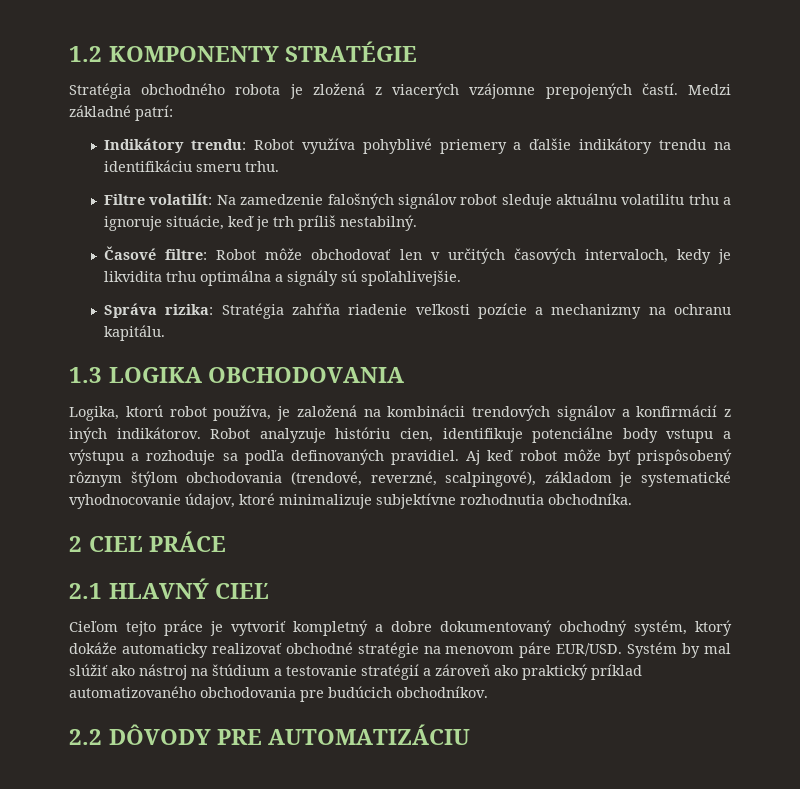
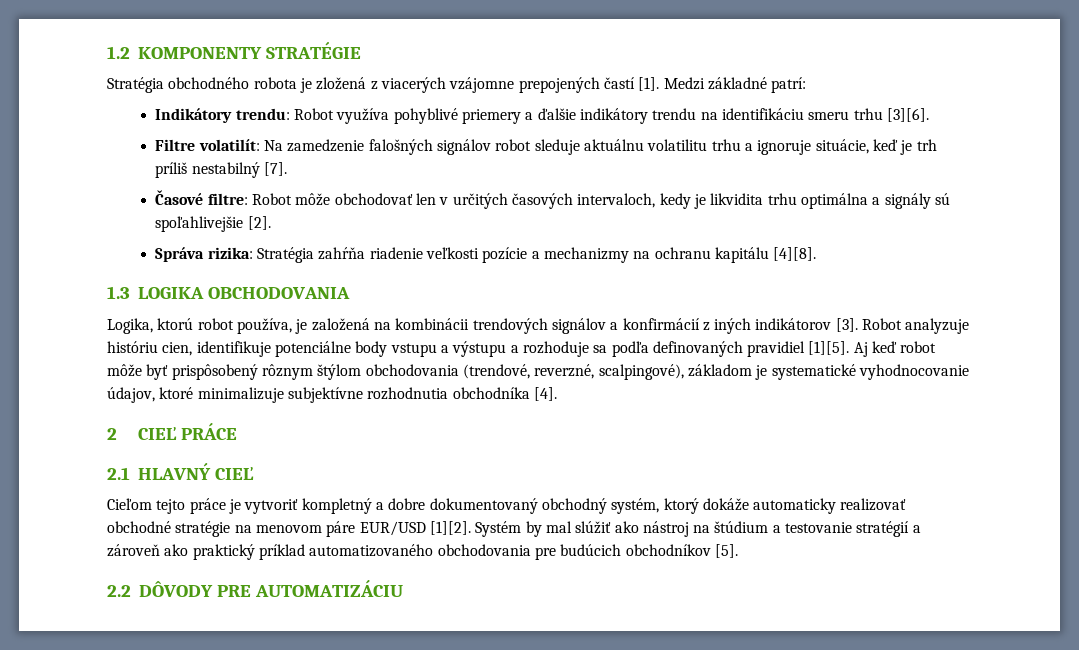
[641,83,678,95] častí. -> [603,77,660,91] častí [1].
[245,161,280,172] trhu. -> [853,108,929,122] trhu [3][6].
[340,215,418,231] nestabilný. -> [191,162,288,178] nestabilný [7].
[361,270,462,286] spoľahlivejšie. -> [155,216,271,232] spoľahlivejšie [2].
[104,325,166,341] kapitálu. -> [714,247,817,263] kapitálu [4][8].
[116,427,201,439] indikátorov. -> [755,318,858,332] indikátorov [3].
[390,450,459,465] pravidiel. -> [747,341,850,357] pravidiel [1][5].
[548,493,632,505] obchodníka. -> [452,387,557,401] obchodníka [4].
[556,643,623,656] EUR/USD. -> [359,521,471,536] EUR/USD [1][2].
[396,686,488,698] obchodníkov. -> [625,544,738,558] obchodníkov [5].

